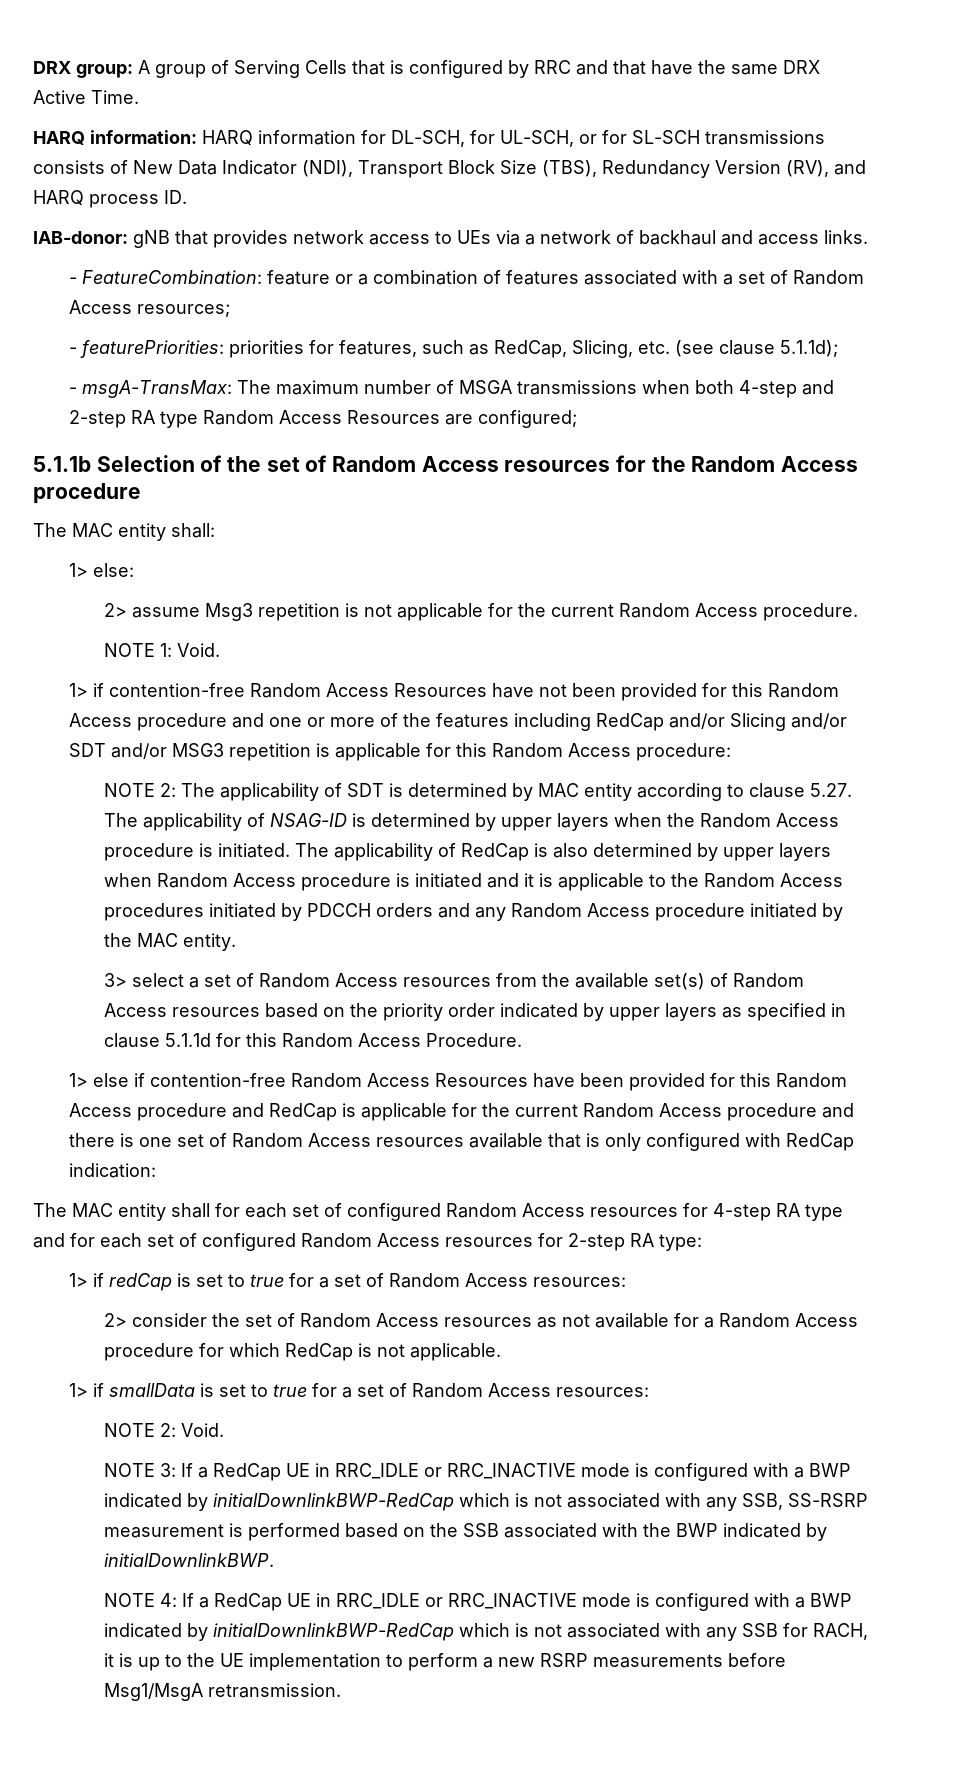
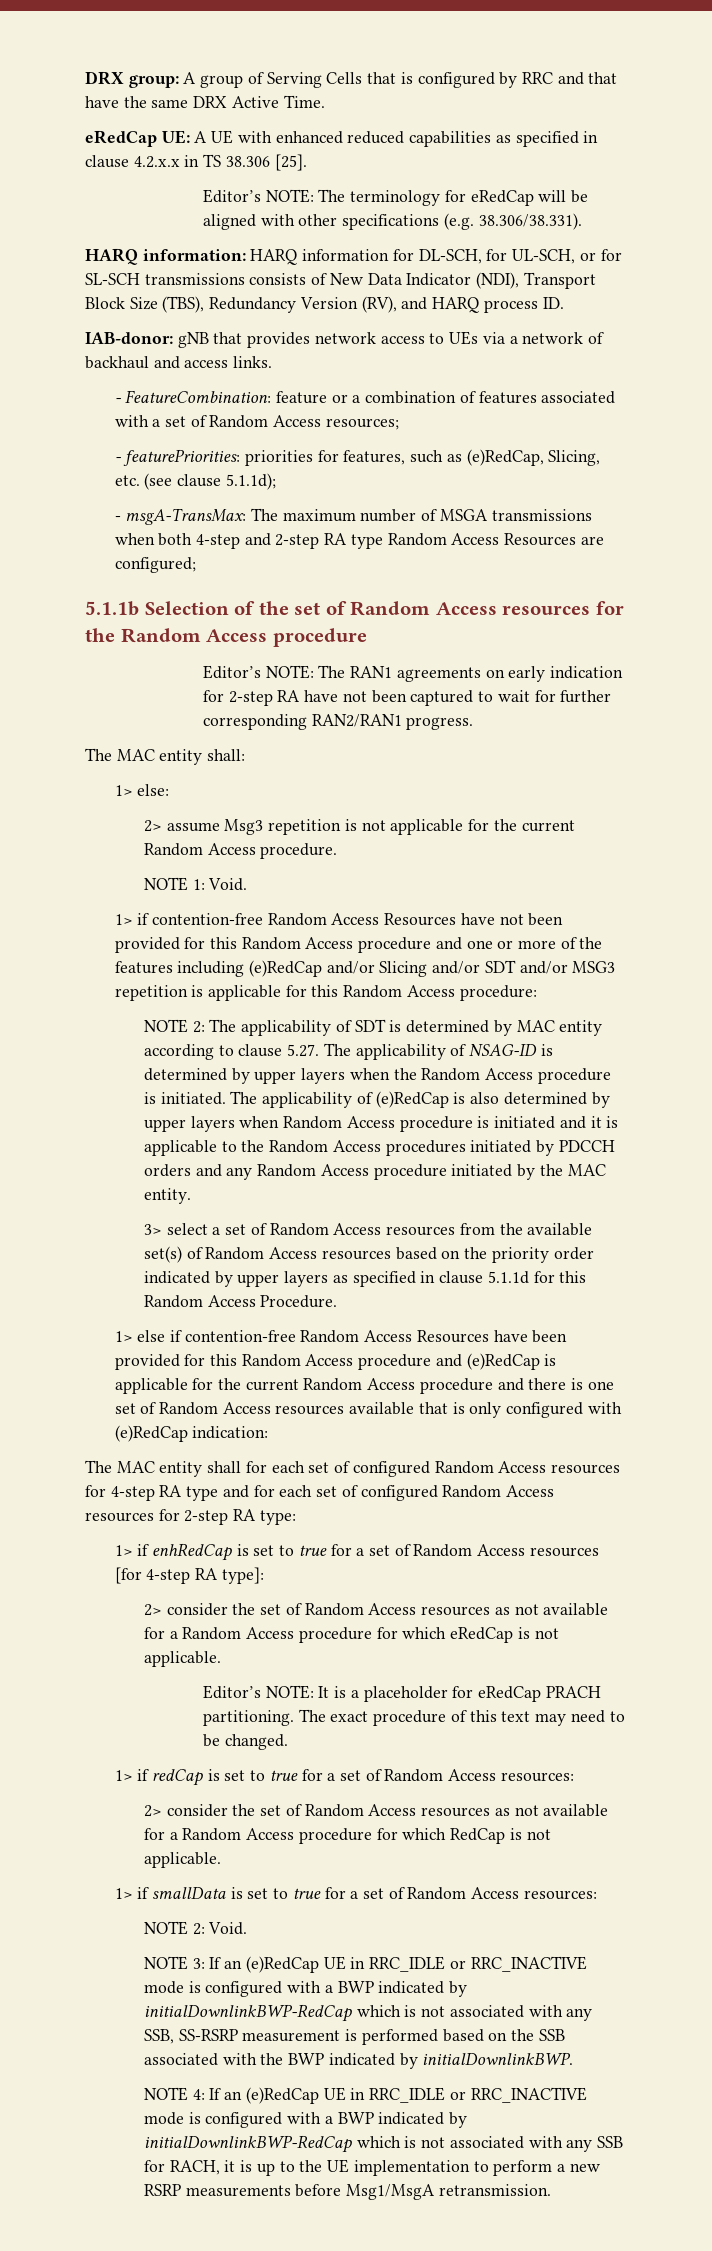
(139, 97) none -> [85,130,599,147] [85,154,307,171] [202,189,589,206] [202,213,582,230] // eRedCap UE: A UE with enhanced reduced capabilities as specified in clause 4.2.x.x in TS 38.306 [25]. // Editor’s NOTE: The terminology for eRedCap will be aligned with other specifications (e.g. 38.306/38.331).
[493,340,567,358] RedCap, -> [466,449,544,466] (e)RedCap,
(141, 493) none -> [202,665,624,682] [202,690,612,706] [202,714,474,730] // Editor’s NOTE: The RAN1 agreements on early indication for 2-step RA have not been captured to wait for further corresponding RAN2/RAN1 progress.
[595,713,664,731] RedCap -> [248,960,322,977] (e)RedCap
[461,843,530,861] RedCap -> [375,1091,449,1108] (e)RedCap
[268,1103,337,1121] RedCap -> [466,1353,540,1370] (e)RedCap
[785,1133,854,1151] RedCap -> [114,1425,188,1442] (e)RedCap
(702, 1242) none -> [114,1543,599,1561] [114,1567,264,1584] [143,1603,609,1616] [143,1627,559,1643] [143,1651,221,1667] [202,1685,601,1702] [202,1709,625,1726] [202,1734,288,1750] // 1> if enhRedCap is set to true for a set of Random Access resources [for 4-step RA type]: // 2> consider the set of Random Access resources as not available for a Random Access procedure for which eRedCap is not applicable. // Editor’s NOTE: It is a placeholder for eRedCap PRACH partitioning. The exact procedure of this text may need to be changed.
[198,1463,282,1481] a RedCap -> [224,1956,319,1973] an (e)RedCap
[199,1593,283,1611] a RedCap -> [224,2087,319,2104] an (e)RedCap

